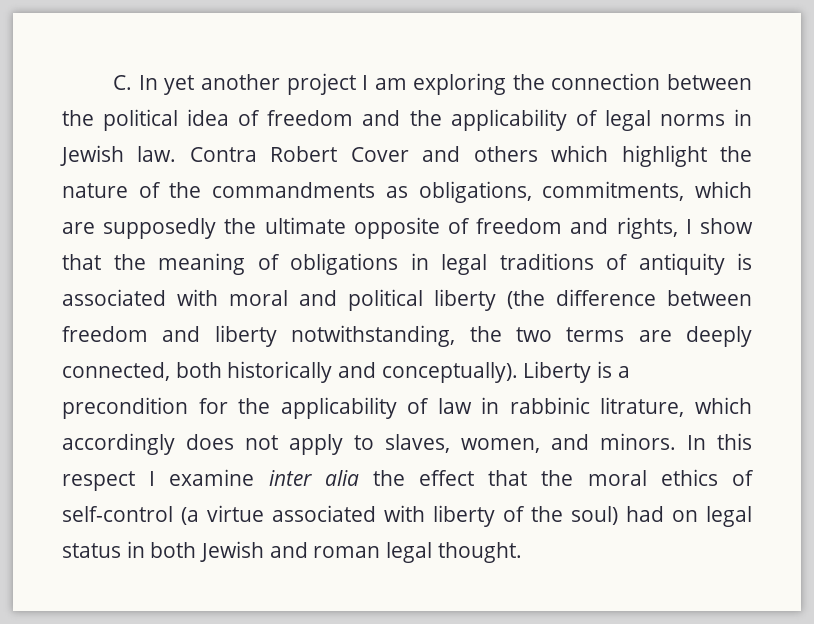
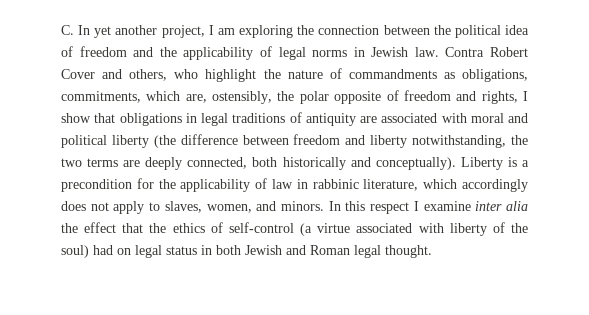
[286,73,356,95] project -> [161,25,205,38] project,
[473,145,609,162] others which -> [129,69,199,81] others, who
[169,182,202,198] the -> (342, 73) none
[62,217,346,239] are supposedly the ultimate -> [185,91,329,104] are, ostensibly, the polar
[113,253,280,275] the meaning of -> (116, 118) none
[737,253,752,270] is -> [360,116,377,123] are
[600,397,685,417] litrature, -> [363,179,419,191] literature,
[587,470,647,486] moral -> (167, 228) none
[313,546,381,558] roman -> [310,245,350,255] Roman

